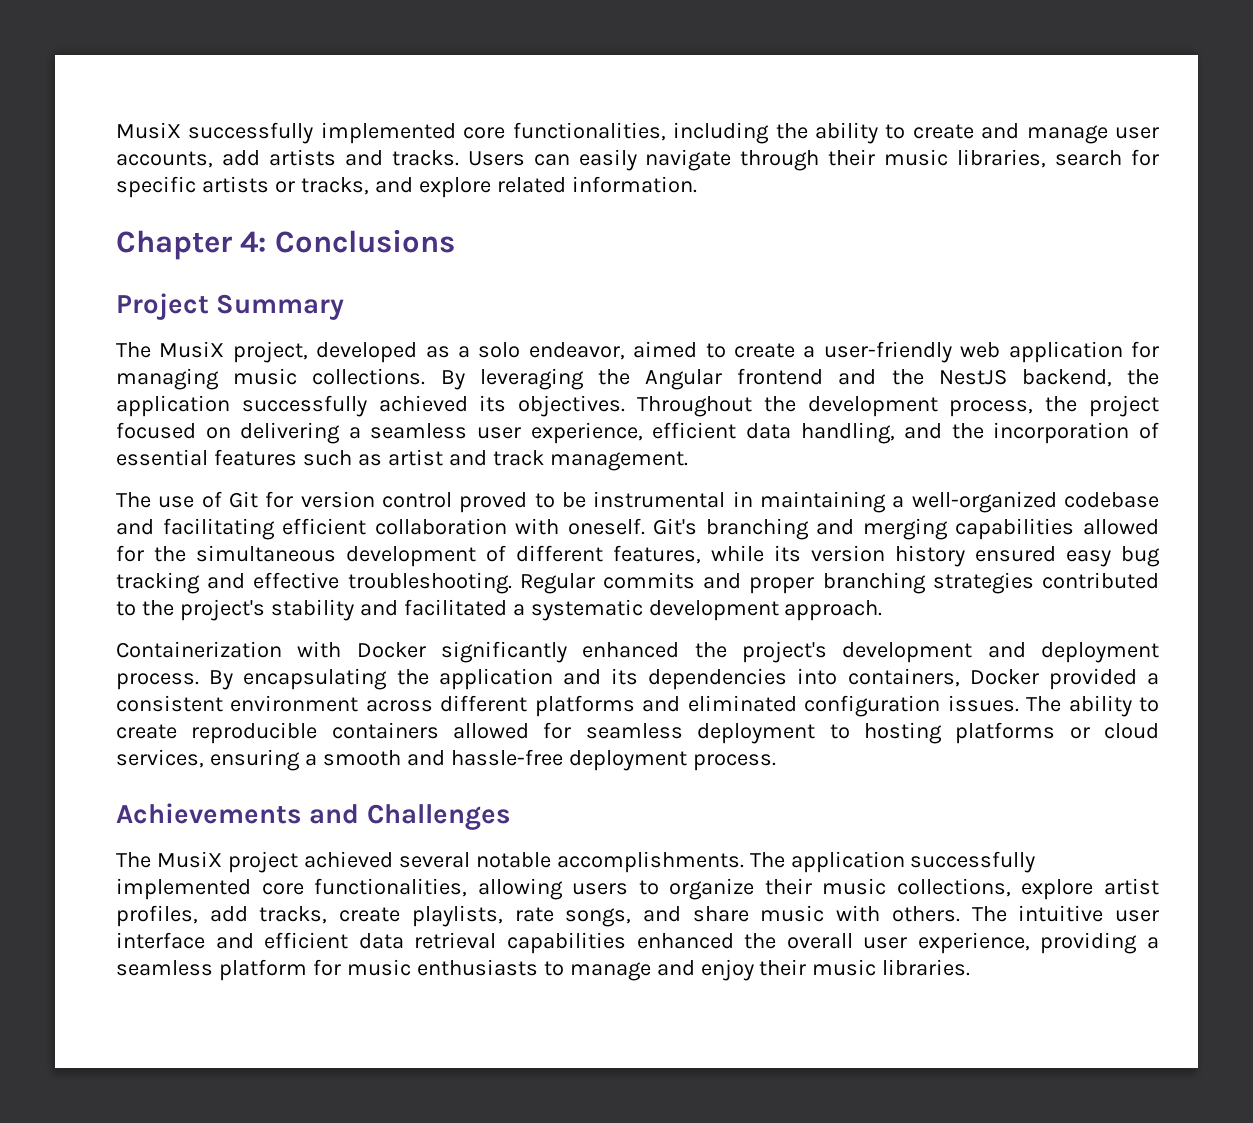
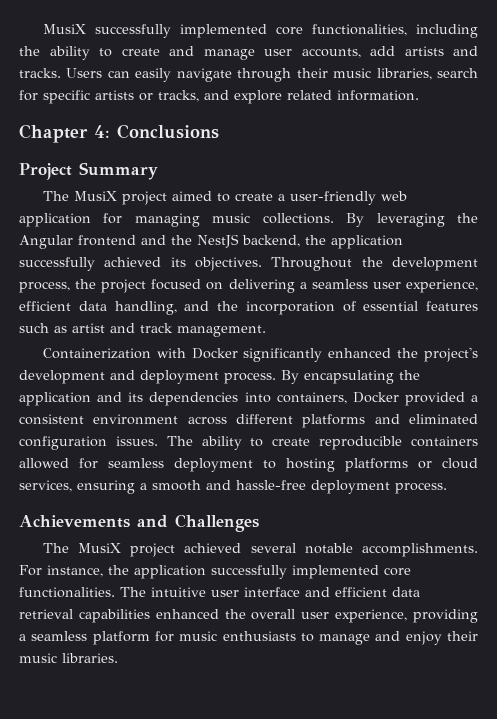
[232,341,625,363] project, developed as a solo endeavor, -> [121,191,167,205] project
[116,491,1159,513] [116,518,1159,540] [116,545,1160,567] [116,572,1160,594] [116,599,883,621] // The use of Git for version control proved to be instrumental in maintaining a well-organized codebase and facilitating efficient collaboration with oneself. Git's branching and merging capabilities allowed for the simultaneous development of different features, while its version history ensured easy bug tracking and effective troubleshooting. Regular commits and proper branching strategies contributed to the project's stability and facilitated a systematic development approach. -> (266, 331) none
[749,852,785,868] The -> [19,565,129,577] For instance, the
[314,878,1159,900] [116,905,960,927] functionalities, allowing users to organize their music collections, explore artist profiles, add tracks, create playlists, rate songs, and share music with others. -> [19,587,115,598] functionalities.

